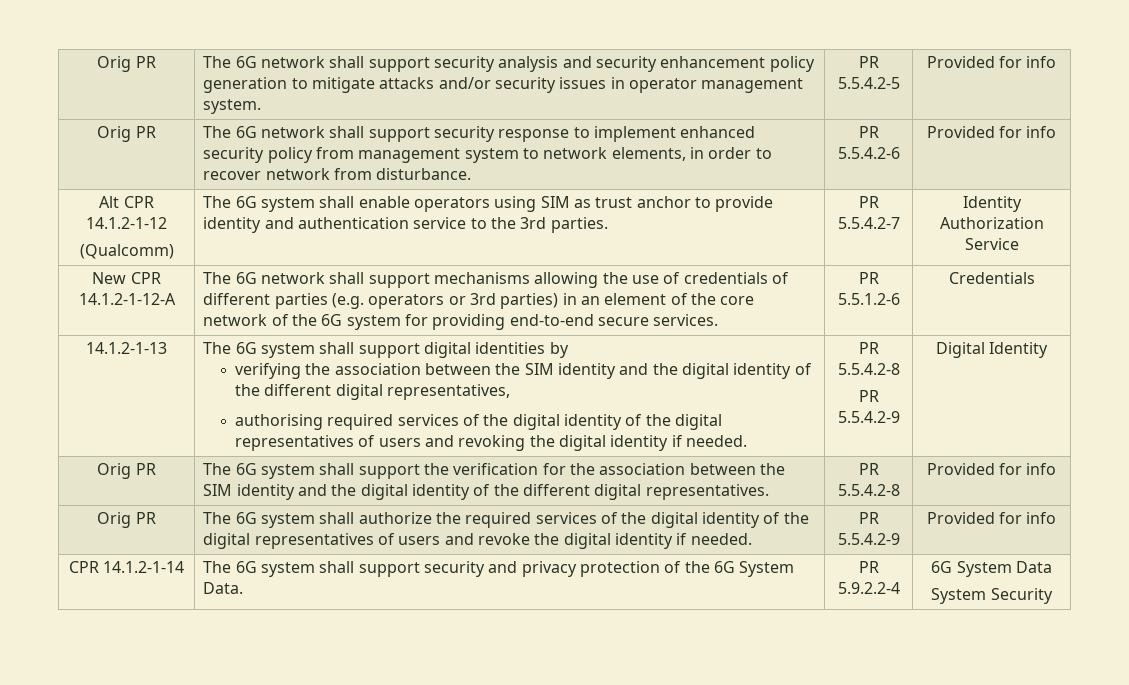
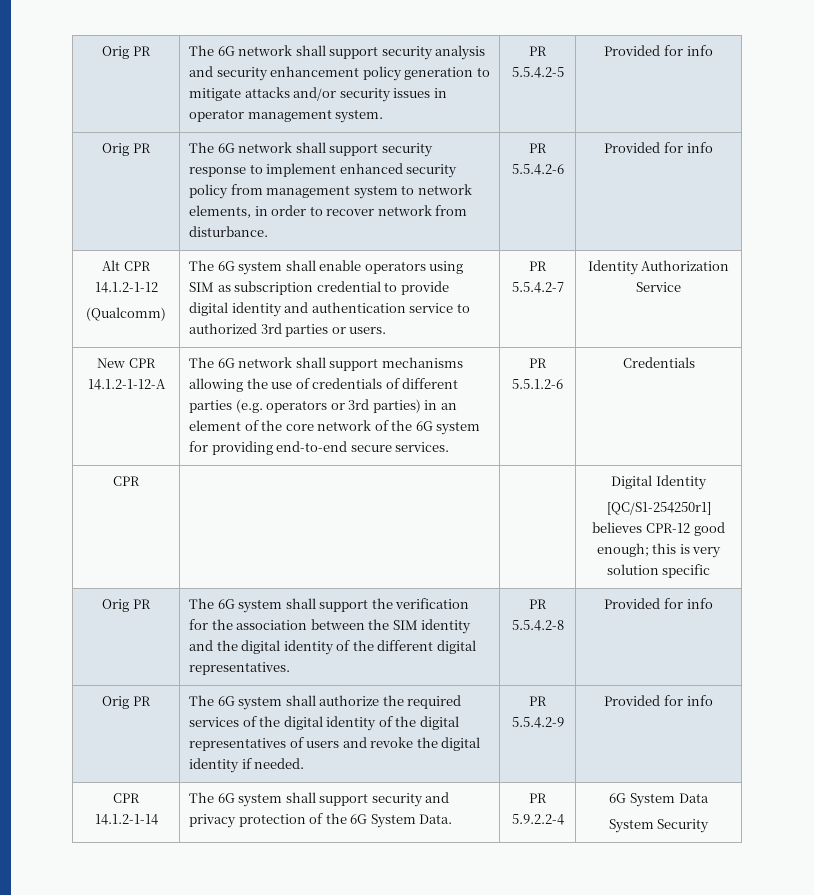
[595,196,691,208] trust anchor -> [234,281,381,295] subscription credential
(774, 204) none -> [189,302,229,316] digital
[490,217,608,233] the 3rd parties. -> [189,323,387,337] authorized 3rd parties or users.
[86,342,167,354] [203,342,569,358] [234,363,812,379] [234,384,510,400] [234,414,722,430] [234,435,747,451] [858,342,879,354] [837,363,900,375] [858,390,879,402] [837,411,900,423] [935,342,1049,358] 14.1.2-1-13 | The 6G system shall support digital identities by // verifying the association between the SIM identity and the digital identity of the different digital representatives, // authorising required services of the digital identity of the digital representatives of users and revoking the digital identity if needed. | PR 5.5.4.2-8 // PR 5.5.4.2-9 | Digital Identity -> [113,476,140,486] [611,475,707,490] [606,502,711,515] [592,522,725,536] [596,543,722,558] [606,564,711,578] CPR | | | Digital Identity // [QC/S1-254250r1] believes CPR-12 good enough; this is very solution specific

